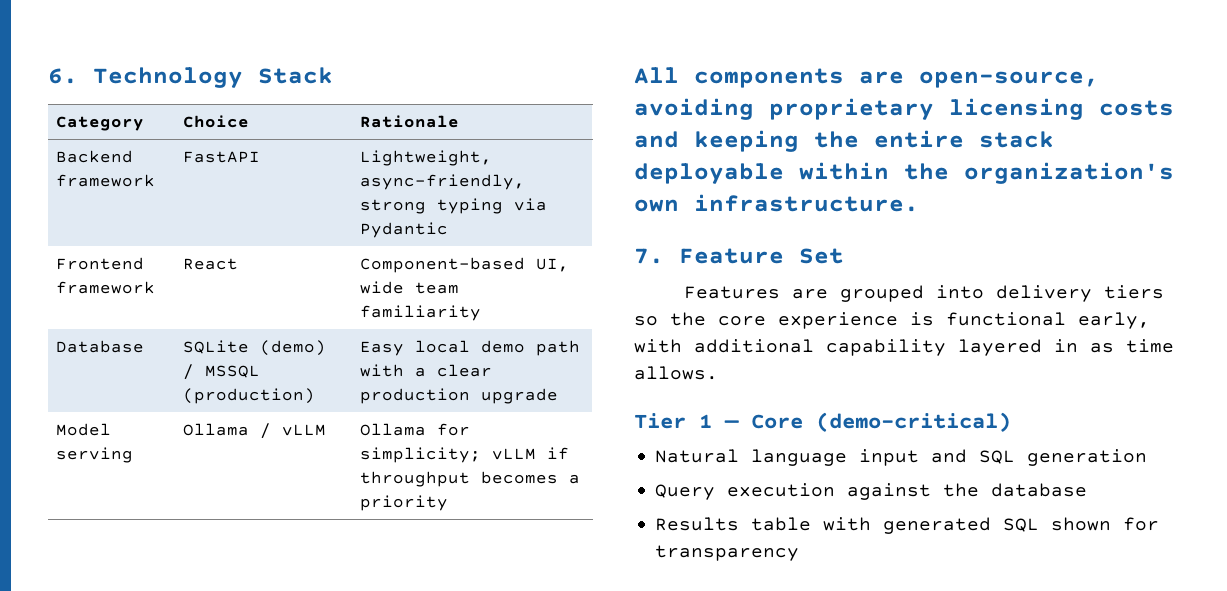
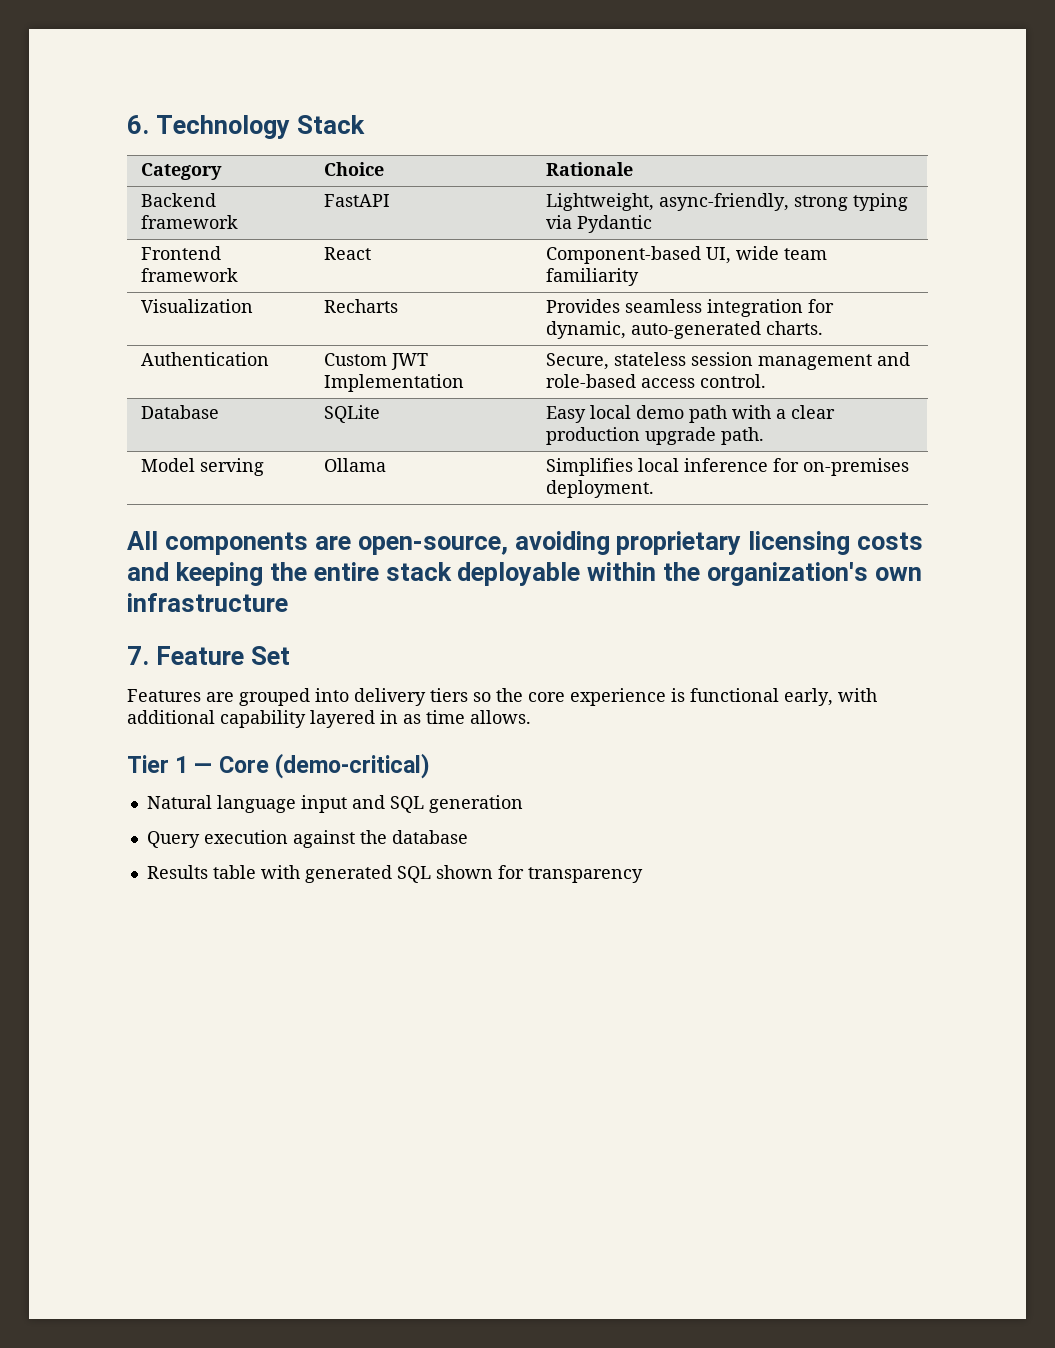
[55,340,144,353] [182,340,326,356] [182,364,260,380] [182,388,315,404] Database | SQLite (demo) / MSSQL (production) -> [141,299,254,313] [324,299,399,313] [546,299,835,317] [546,321,824,339] [141,352,270,366] [324,353,429,370] [324,374,465,392] [546,352,911,370] [546,374,767,388] [141,405,220,419] [324,405,381,423] Visualization | Recharts | Provides seamless integration for dynamic, auto-generated charts. // Authentication | Custom JWT Implementation | Secure, stateless session management and role-based access control. // Database | SQLite
(558, 396) none -> [721,427,765,445] path.
[259,423,326,439] [359,423,470,436] [359,447,569,463] [359,471,580,487] [359,495,448,511] / vLLM | Ollama for simplicity; vLLM if throughput becomes a priority -> [546,458,910,476] [546,480,655,498] | Simplifies local inference for on-premises deployment.
[694,194,919,212] infrastructure. -> [127,593,288,612] infrastructure

